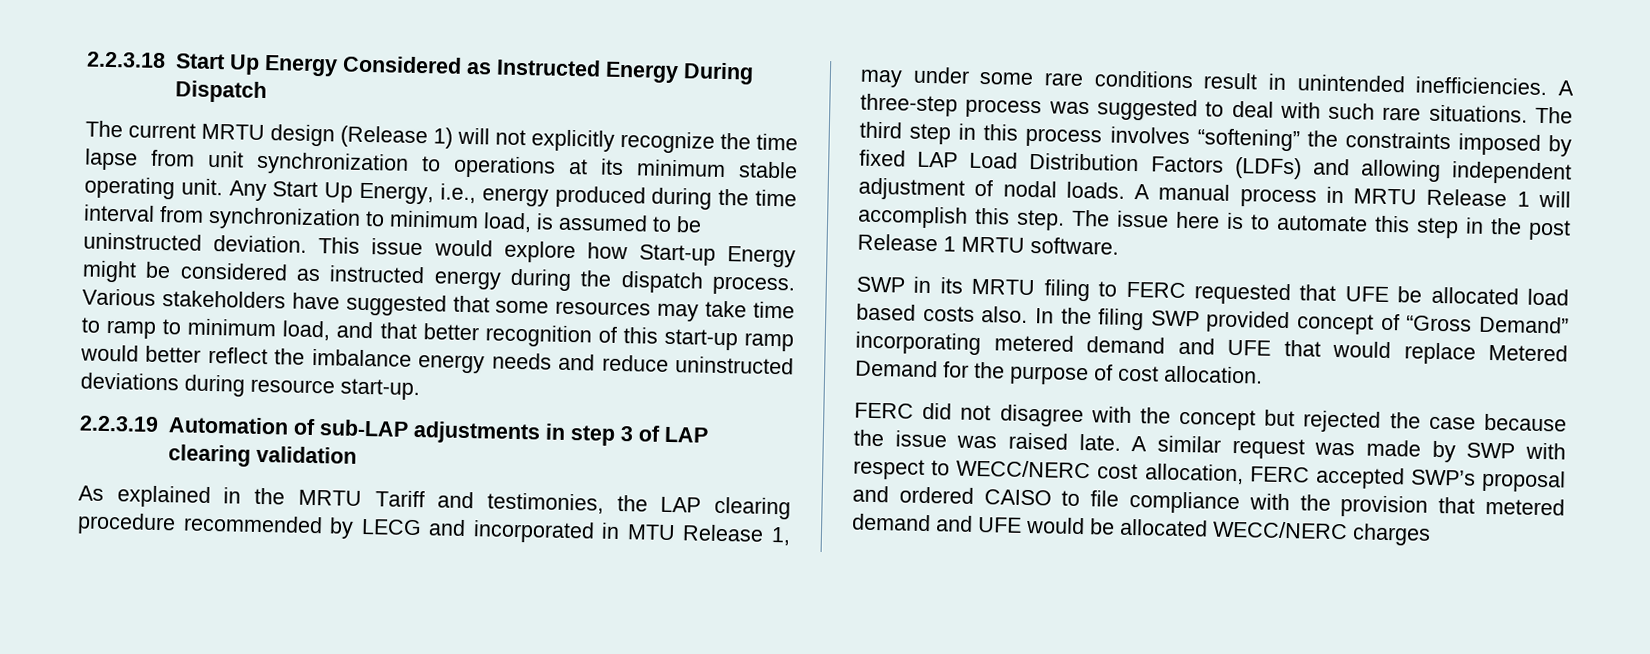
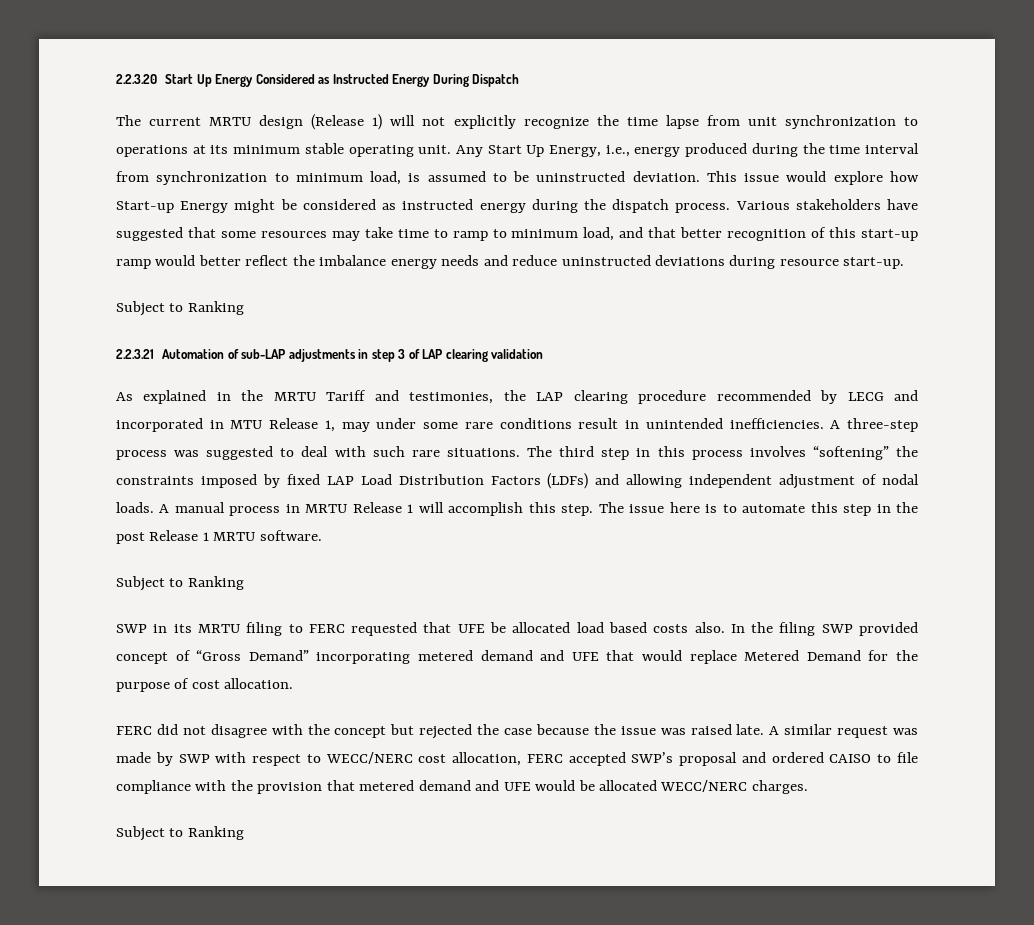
[86,51,166,69] 2.2.3.18 -> [116,74,157,84] 2.2.3.20
[79,415,159,432] 2.2.3.19 -> [116,301,244,316] [116,349,154,359] Subject to Ranking // 2.2.3.21
(1119, 246) none -> [116,576,244,591] // Subject to Ranking
[1352,523,1431,546] charges -> [751,780,808,794] [116,826,244,841] charges. // Subject to Ranking

